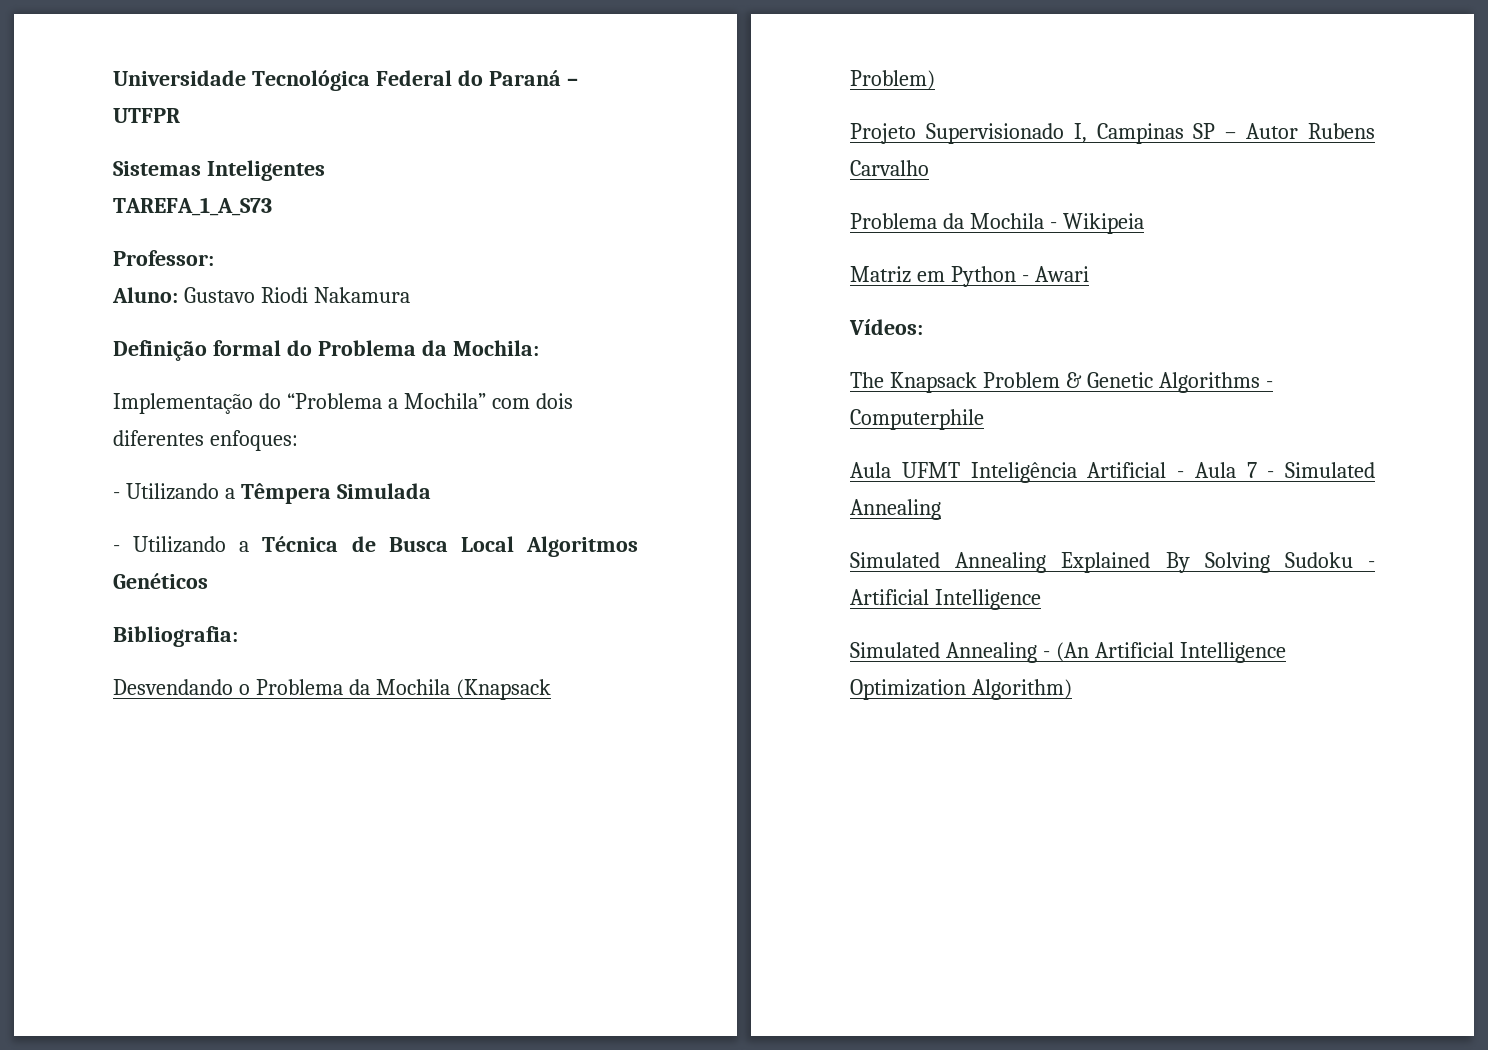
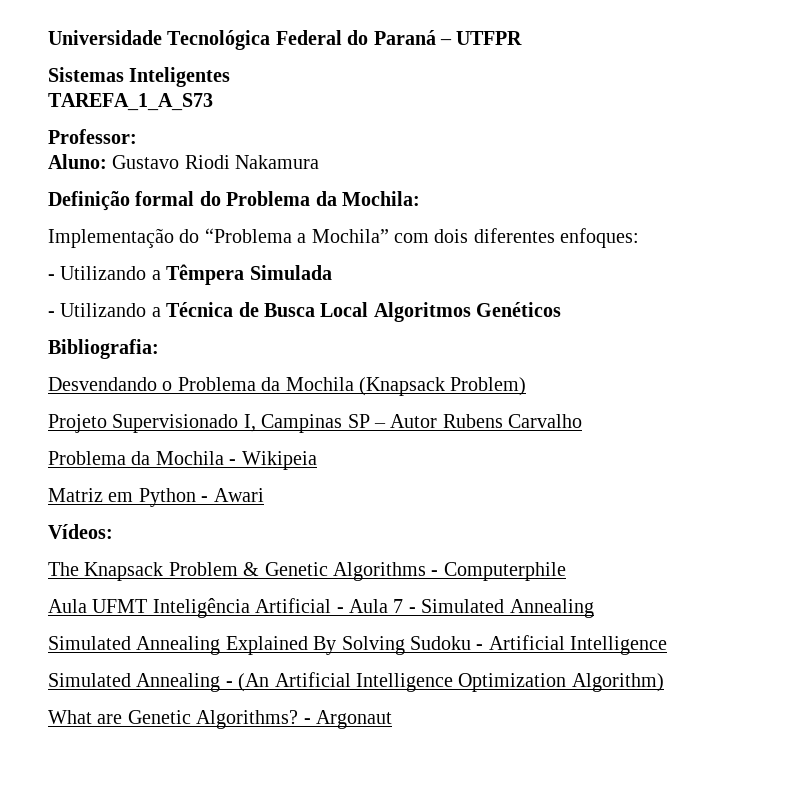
(1072, 689) none -> [48,710,392,729] // What are Genetic Algorithms? - Argonaut

